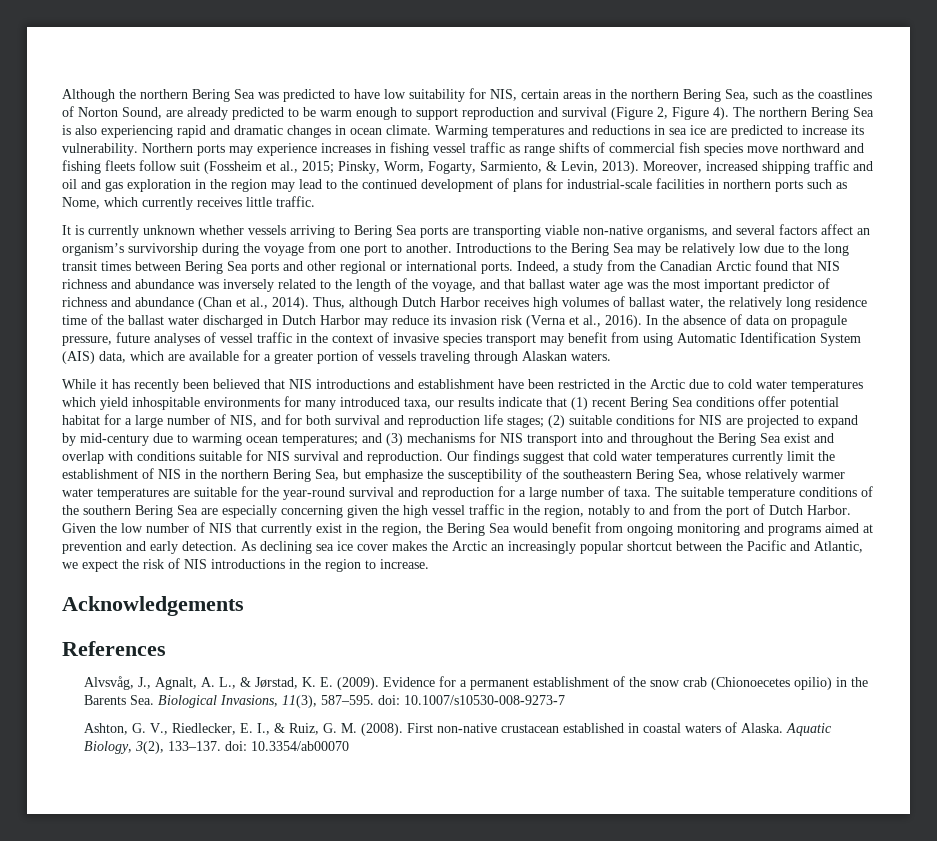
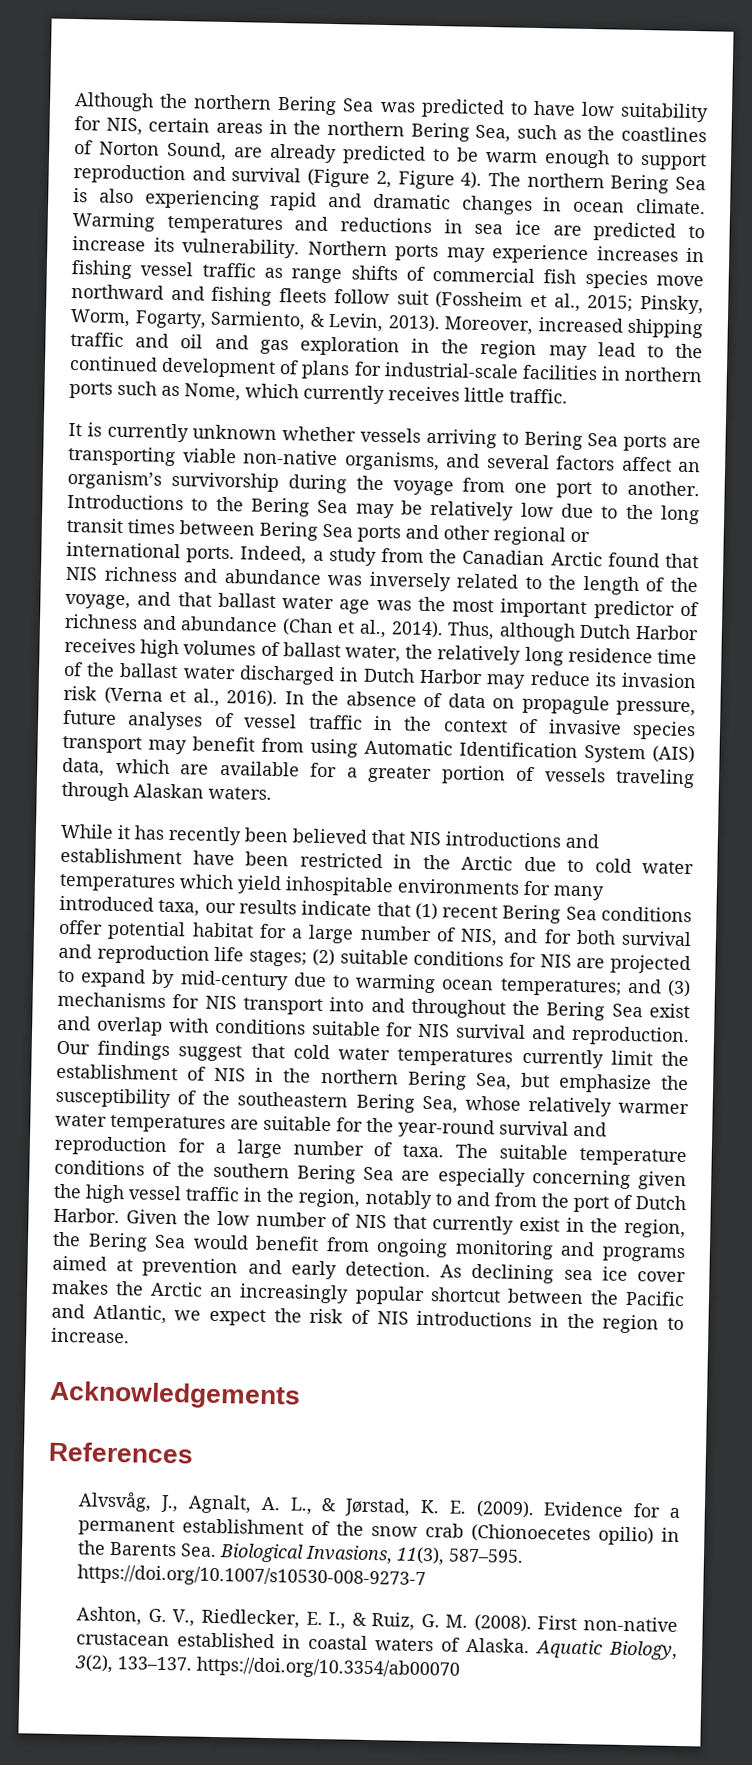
[377,695,565,705] doi: 10.1007/s10530-008-9273-7 -> [77,1564,427,1590] https://doi.org/10.1007/s10530-008-9273-7
[224,741,349,751] doi: 10.3354/ab00070 -> [196,1656,461,1680] https://doi.org/10.3354/ab00070

